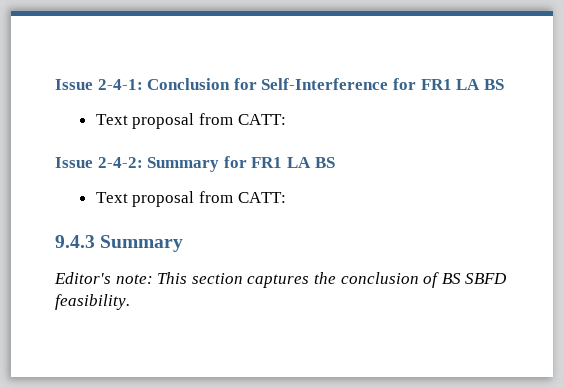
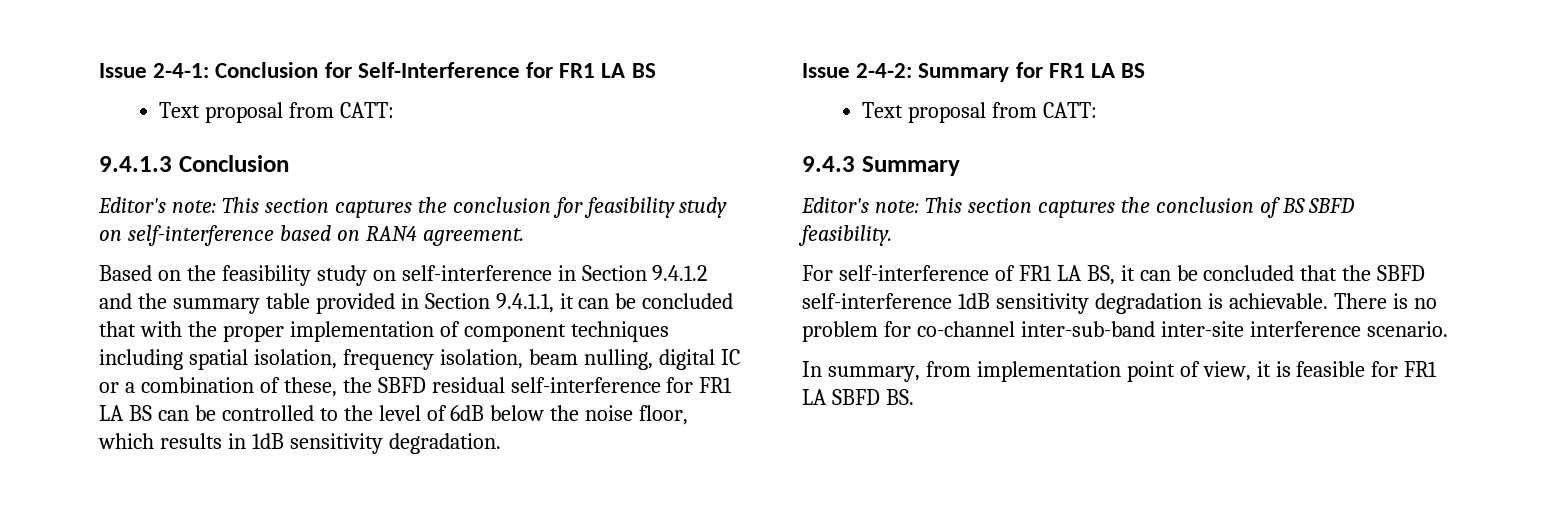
(286, 119) none -> [99,155,289,172] [98,197,728,218] [99,225,524,246] [99,265,708,286] [99,293,734,314] [99,321,669,342] [99,349,740,370] [99,377,733,397] [99,405,689,425] [98,433,501,454] // 9.4.1.3 Conclusion // Editor's note: This section captures the conclusion for feasibility study on self-interference based on RAN4 agreement. // Based on the feasibility study on self-interference in Section 9.4.1.2 and the summary table provided in Section 9.4.1.1, it can be concluded that with the proper implementation of component techniques including spatial isolation, frequency isolation, beam nulling, digital IC or a combination of these, the SBFD residual self-interference for FR1 LA BS can be controlled to the level of 6dB below the noise floor, which results in 1dB sensitivity degradation.
(130, 302) none -> [802,265,1426,285] [802,293,1437,314] [802,321,1448,342] [802,361,1438,382] [802,389,914,405] // For self-interference of FR1 LA BS, it can be concluded that the SBFD self-interference 1dB sensitivity degradation is achievable. There is no problem for co-channel inter-sub-band inter-site interference scenario. // In summary, from implementation point of view, it is feasible for FR1 LA SBFD BS.

